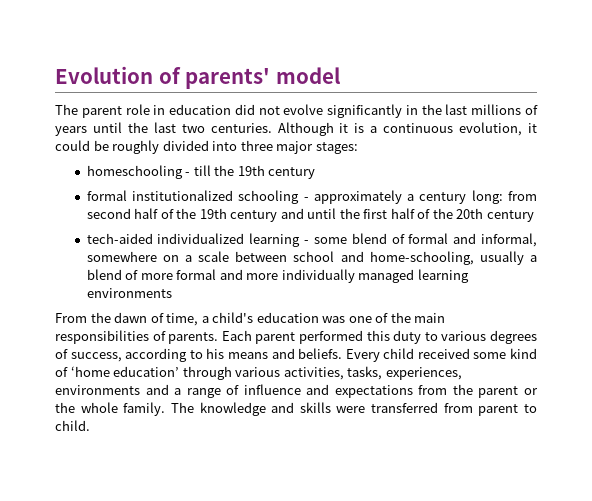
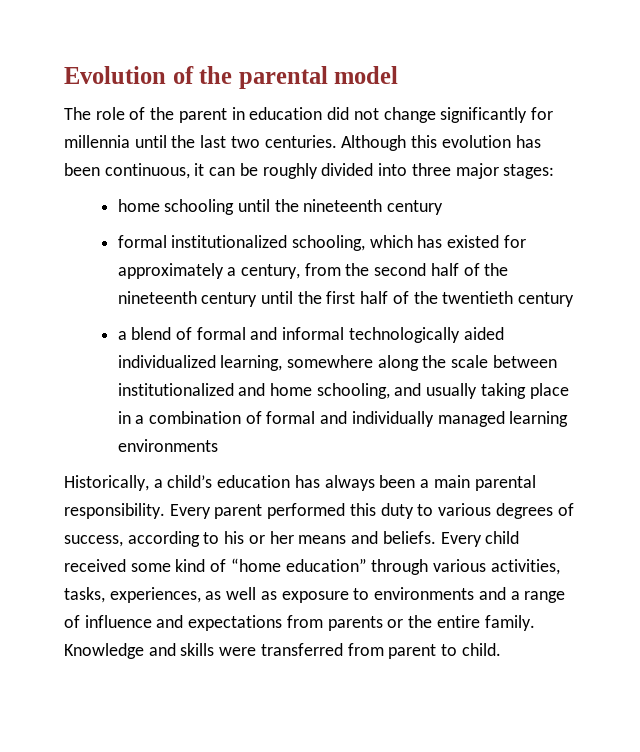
[185,68,271,89] parents' -> [199,66,328,89] the parental
[81,104,538,118] [55,126,87,136] parent role in education did not evolve significantly in the last millions of years -> [95,107,553,123] [64,135,130,148] role of the parent in education did not change significantly for millennia
[339,122,538,136] [55,140,90,151] it is a continuous evolution, it could -> [411,135,541,148] [64,163,236,179] this evolution has been continuous, it can
[86,165,316,179] [86,190,538,204] homeschooling - till the 19th century // formal institutionalized schooling - approximately a century long: from -> [117,199,444,215] [117,235,526,251] [117,263,370,279] home schooling until the nineteenth century // formal institutionalized schooling, which has existed for approximately a century, from the
[199,208,304,222] 19th century and -> [117,291,258,307] nineteenth century
[456,208,534,222] [86,233,538,247] [86,251,537,265] [86,269,279,280] 20th century // tech-aided individualized learning - some blend of formal and informal, somewhere on a scale between school and home-schooling, usually a blend of more formal and more -> [442,291,575,307] [117,327,504,343] [117,355,557,371] [117,383,569,399] [117,411,348,424] twentieth century // a blend of formal and informal technologically aided individualized learning, somewhere along the scale between institutionalized and home schooling, and usually taking place in a combination of formal and
[55,312,446,326] [55,330,252,344] From the dawn of time, a child's education was one of the main responsibilities of parents. Each -> [64,475,536,491] [64,503,211,519] Historically, a child’s education has always been a main parental responsibility. Every
(225, 353) none -> [248,531,294,544] or her
[70,366,180,377] ‘home education’ -> [230,558,367,572] “home education”
(462, 373) none -> [205,587,370,603] as well as exposure to
[452,384,538,398] [55,402,266,416] the parent or the whole family. The knowledge -> [327,615,535,631] [64,643,144,659] parents or the entire family. Knowledge

